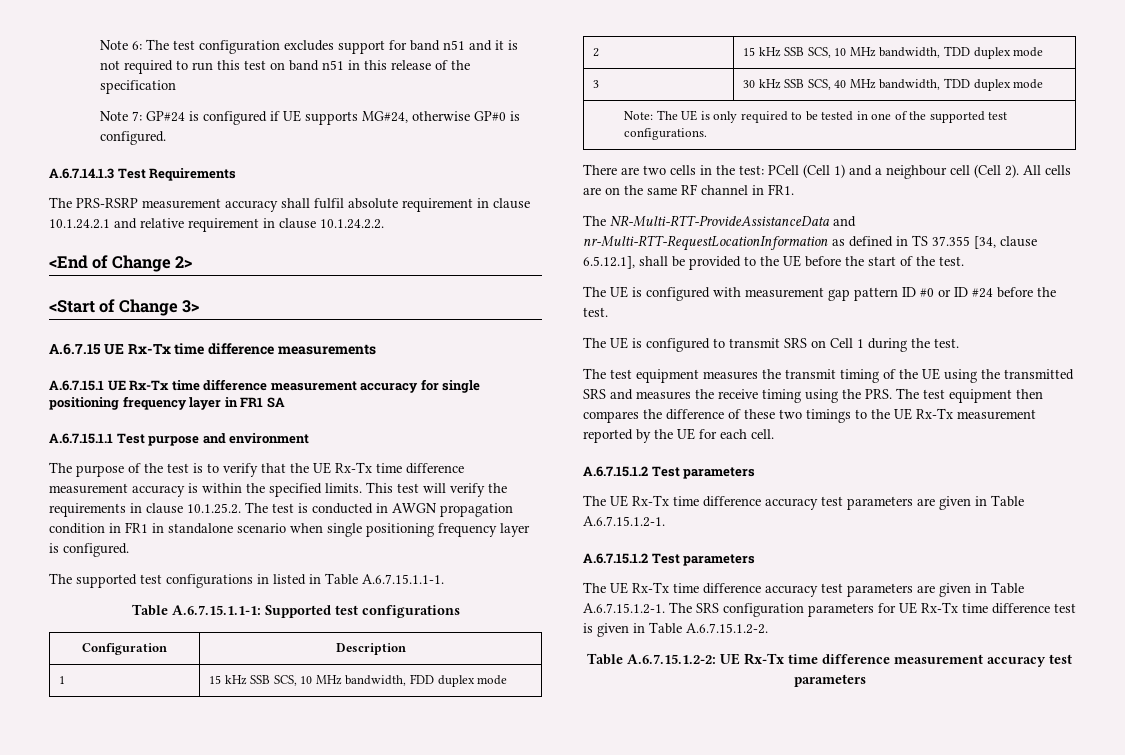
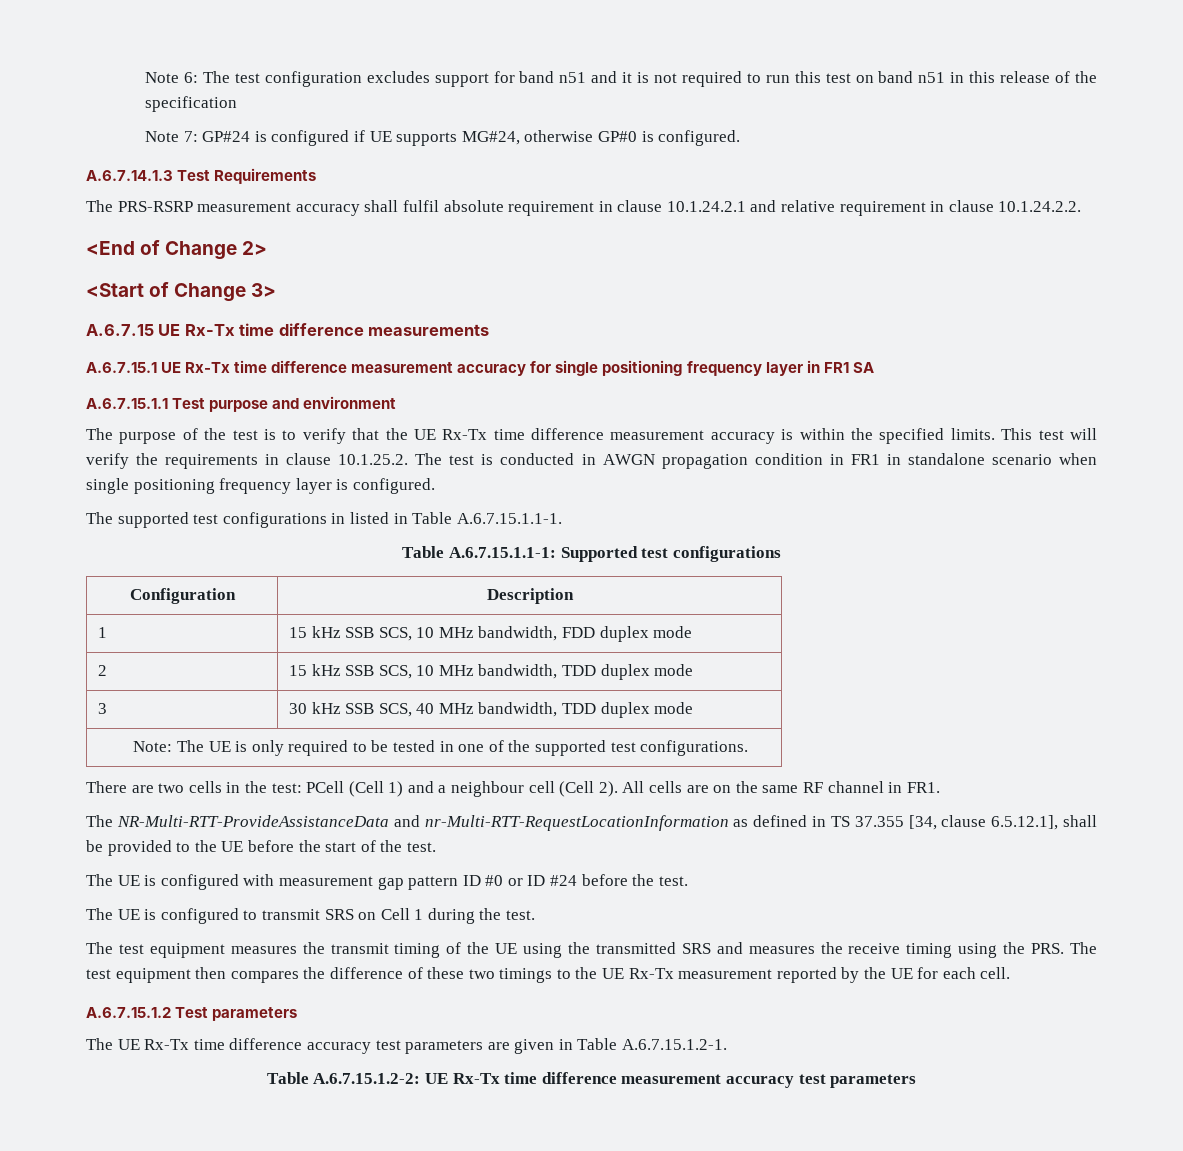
[583,553,756,566] [583,582,1024,597] [583,602,1076,617] [583,622,768,637] // A.6.7.15.1.2 Test parameters // The UE Rx-Tx time difference accuracy test parameters are given in Table A.6.7.15.1.2-1. The SRS configuration parameters for UE Rx-Tx time difference test is given in Table A.6.7.15.1.2-2. -> (728, 1044) none

